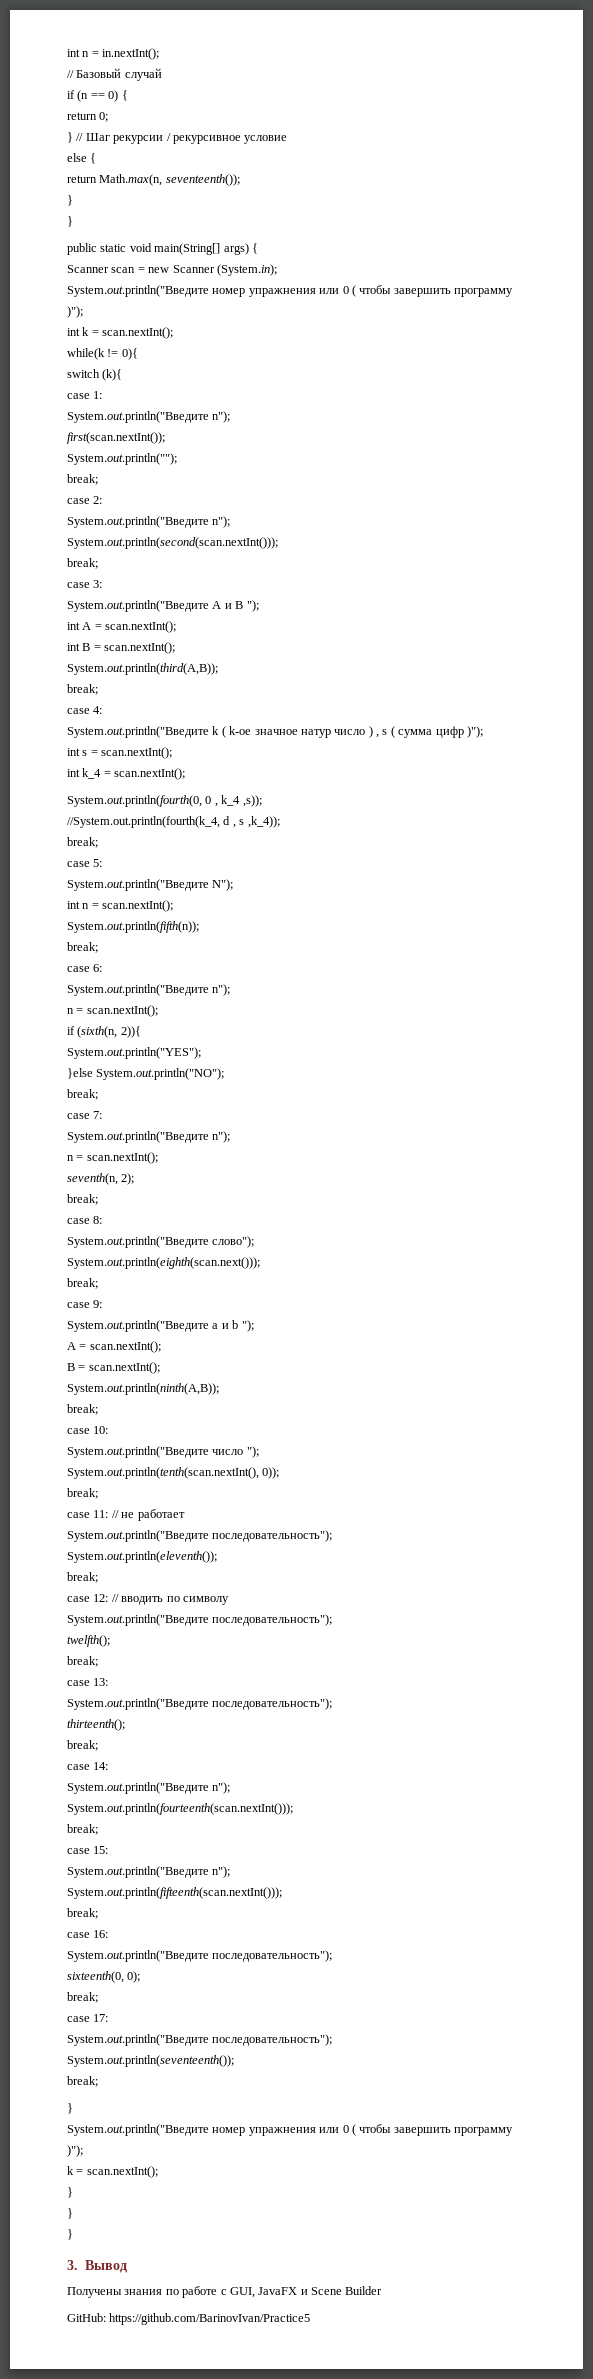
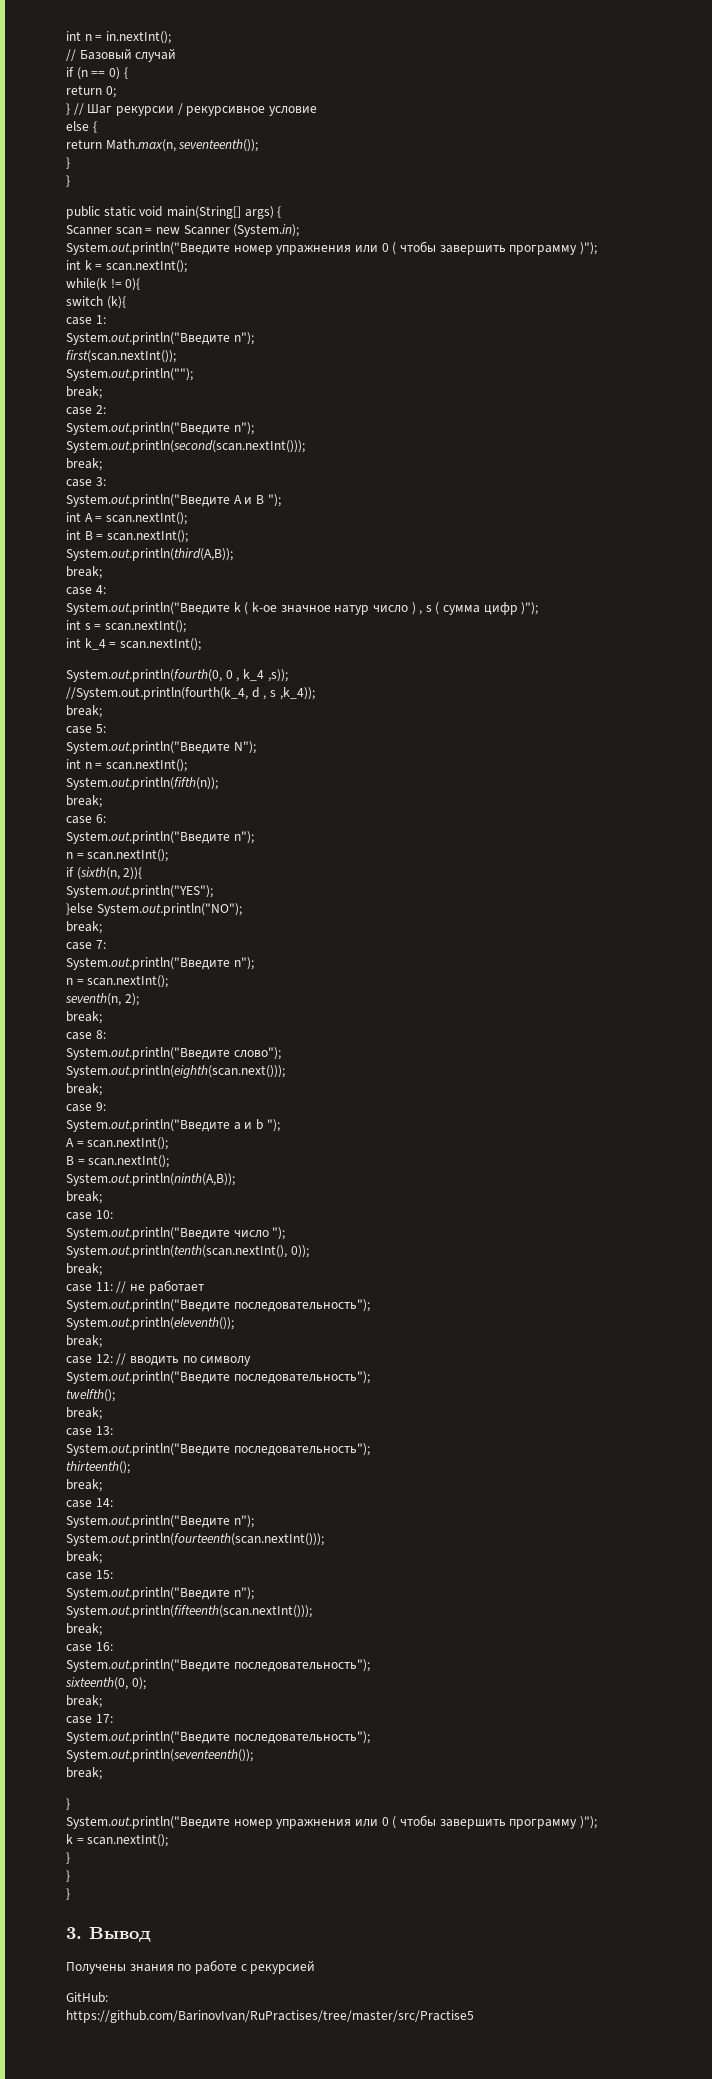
[229,2286,383,2298] GUI, JavaFX и Scene Builder -> [250,1960,316,1974] рекурсией
[109,2313,311,2325] https://github.com/BarinovIvan/Practice5 -> [66,2010,474,2023] // https://github.com/BarinovIvan/RuPractises/tree/master/src/Practise5

